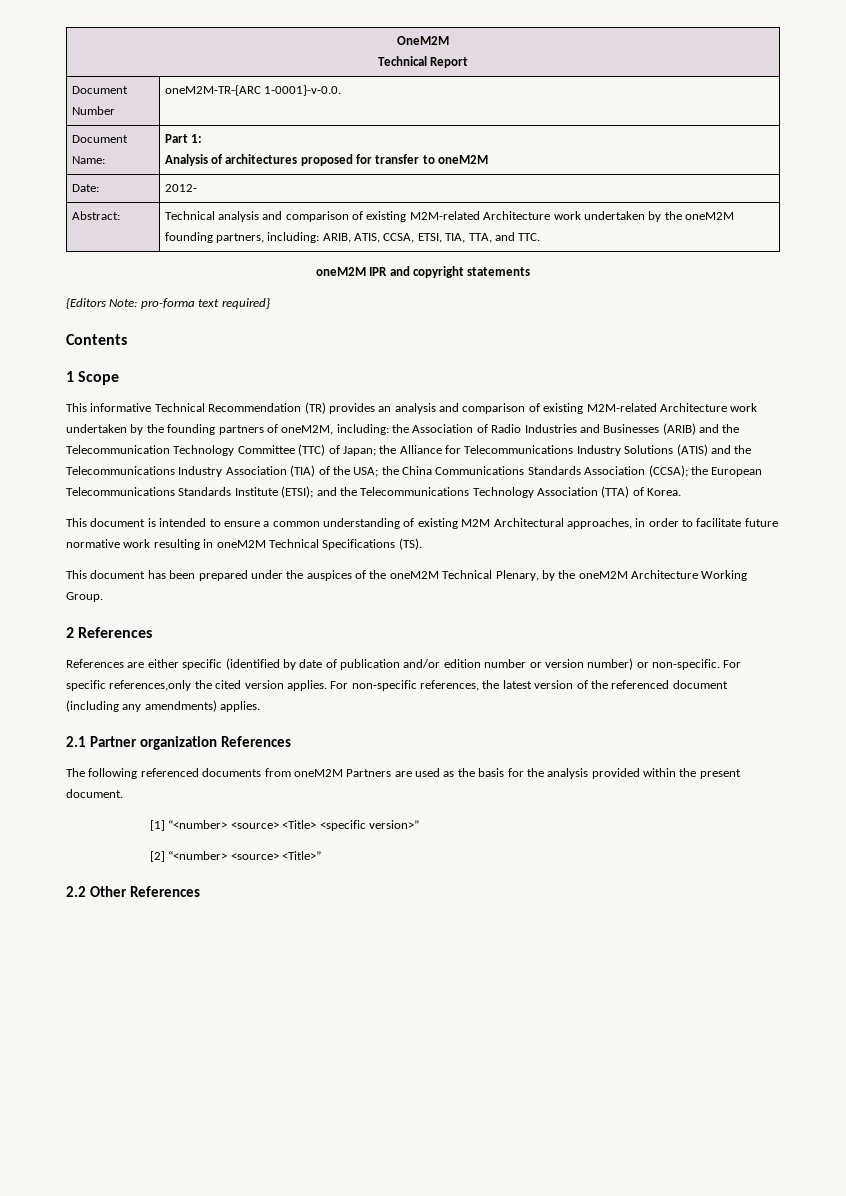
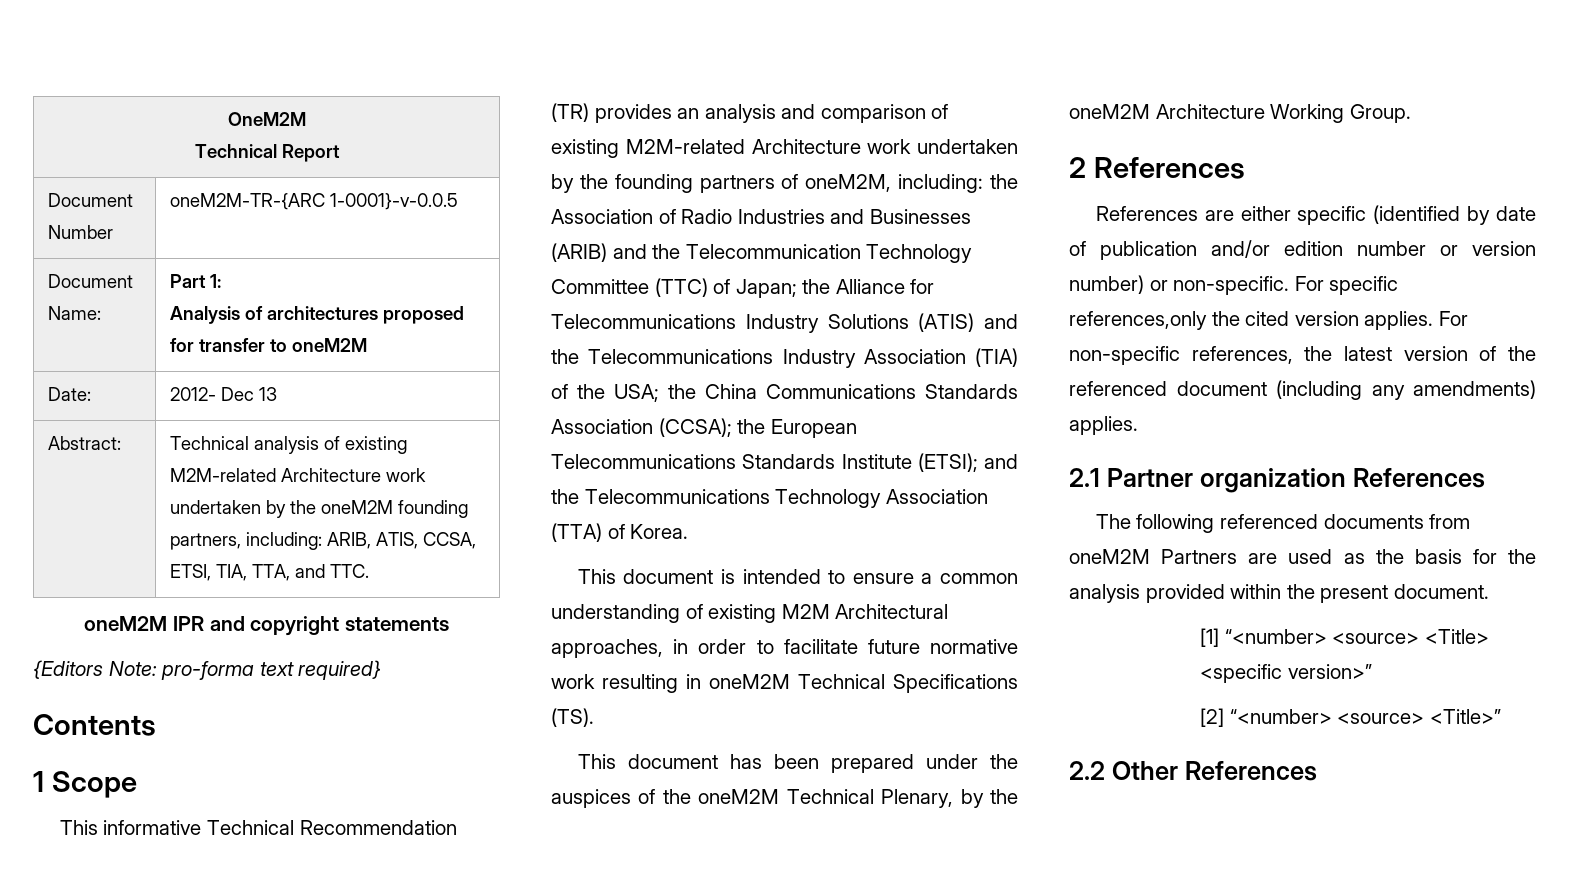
[263,85,341,96] 1-0001}-v-0.0. -> [329,193,458,210] 1-0001}-v-0.0.5
(197, 188) none -> [220,387,277,401] Dec 13
[262,211,349,222] and comparison -> (319, 445) none

